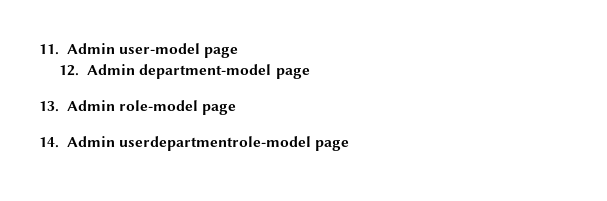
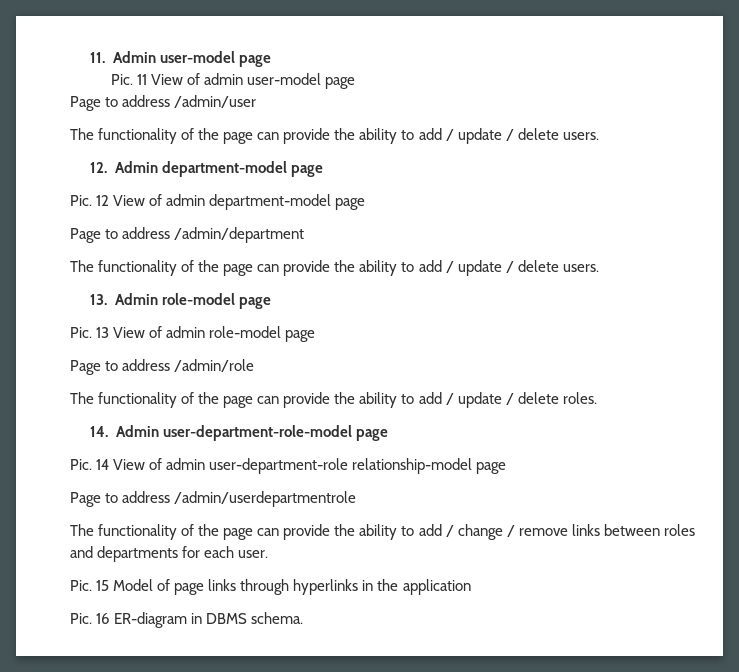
[59,64,310,79] [39,100,237,115] 12. Admin department-model page // 13. Admin role-model page -> [110,73,355,89] [70,95,257,111] [70,128,599,144] [90,161,323,177] [70,194,366,210] [70,227,305,243] [70,260,599,276] [90,293,271,309] [70,326,316,342] [70,359,255,375] [70,392,597,408] Pic. 11 View of admin user-model page // Page to address /admin/user // The functionality of the page can provide the ability to add / update / delete users. // 12. Admin department-model page // Pic. 12 View of admin department-model page // Page to address /admin/department // The functionality of the page can provide the ability to add / update / delete users. // 13. Admin role-model page // Pic. 13 View of admin role-model page // Page to address /admin/role // The functionality of the page can provide the ability to add / update / delete roles.
[119,136,350,151] userdepartmentrole-model page -> [162,425,388,441] [70,458,507,474] [70,491,357,507] [70,524,695,540] [70,546,269,562] [70,579,471,595] [70,612,304,628] user-department-role-model page // Pic. 14 View of admin user-department-role relationship-model page // Page to address /admin/userdepartmentrole // The functionality of the page can provide the ability to add / change / remove links between roles and departments for each user. // Pic. 15 Model of page links through hyperlinks in the application // Pic. 16 ER-diagram in DBMS schema.

